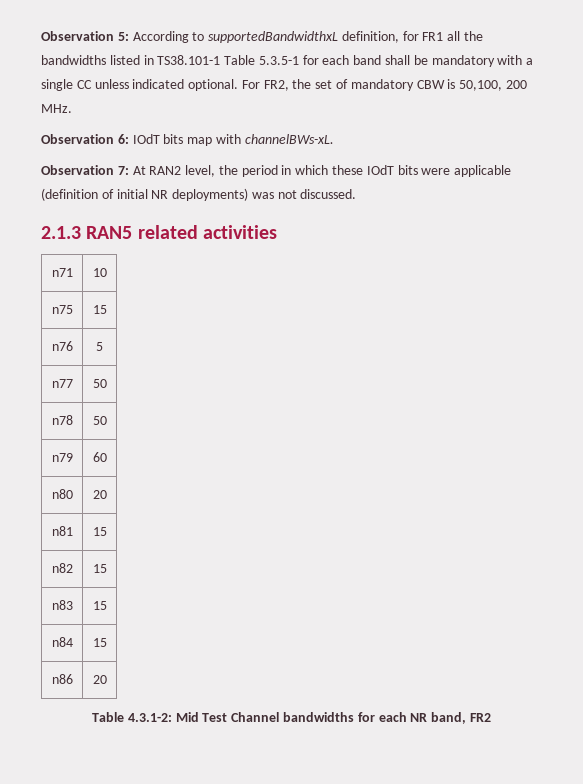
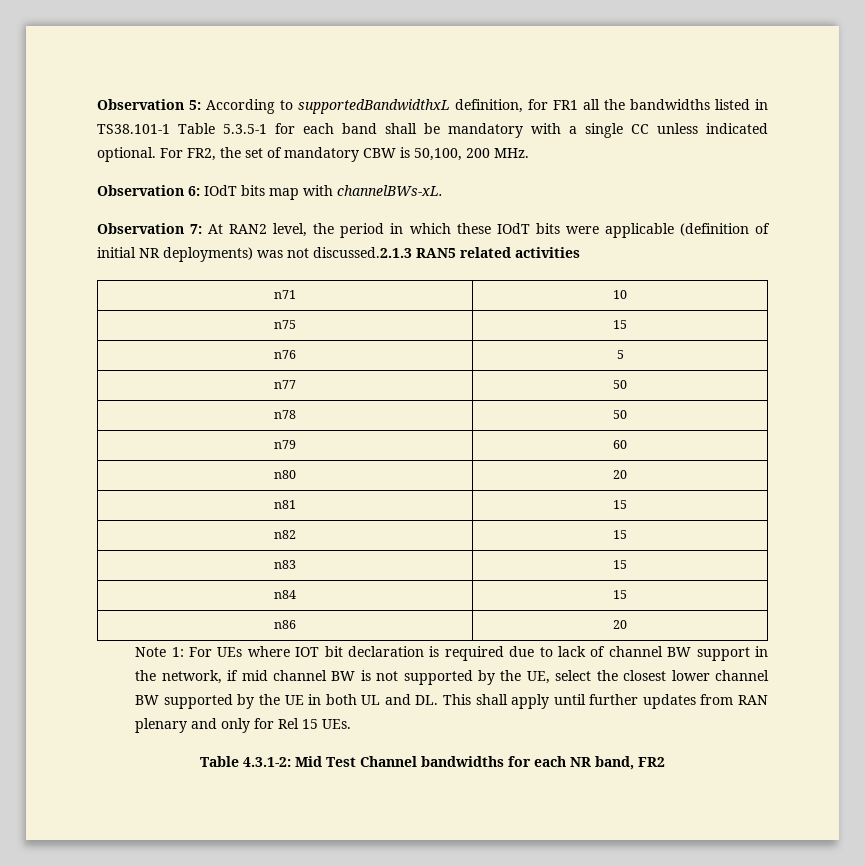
[300,189,357,199] [41,226,81,239] discussed. // 2.1.3 -> [313,247,412,258] discussed.2.1.3
(107, 679) none -> [135,646,769,661] [135,670,770,685] [135,694,769,709] [135,718,352,733] // Note 1: For UEs where IOT bit declaration is required due to lack of channel BW support in the network, if mid channel BW is not supported by the UE, select the closest lower channel BW supported by the UE in both UL and DL. This shall apply until further updates from RAN plenary and only for Rel 15 UEs.

